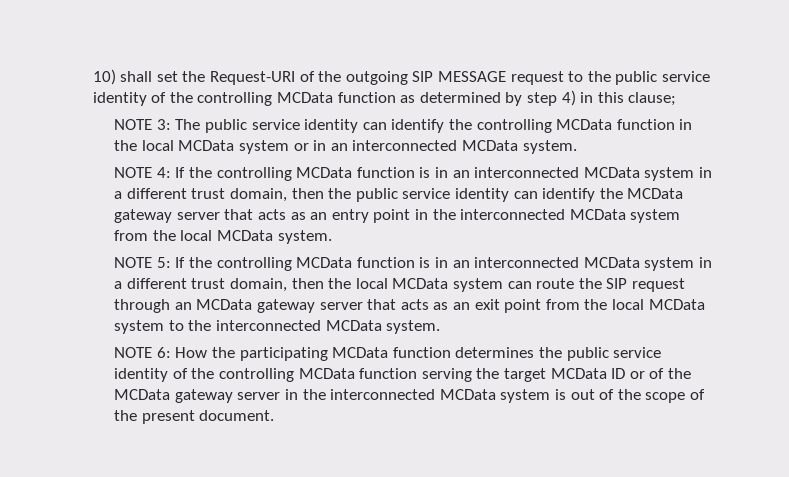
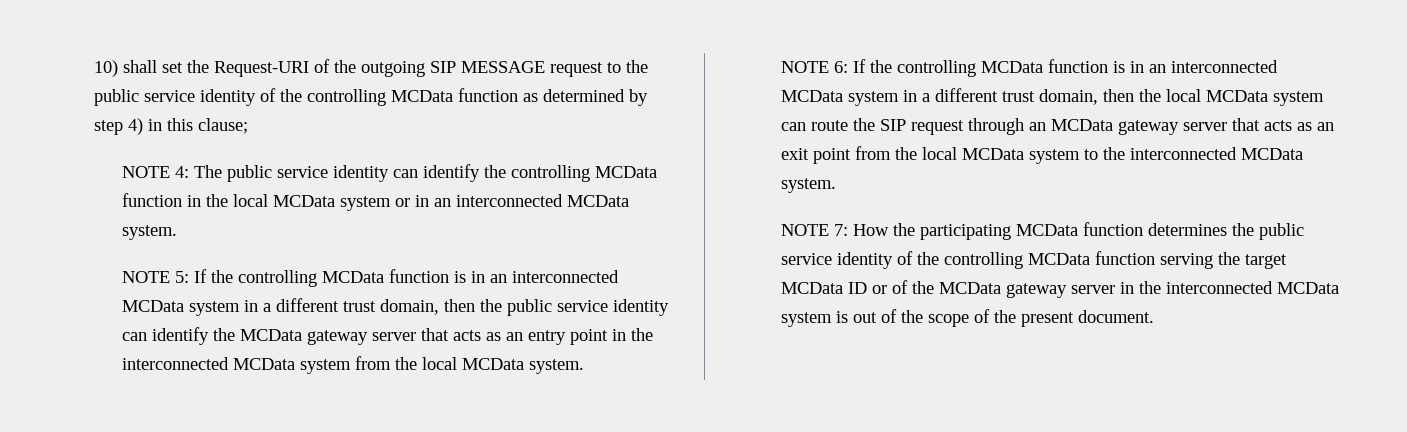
[156,119,171,130] 3: -> [174,166,189,178] 4:
[156,167,171,178] 4: -> [174,271,189,283] 5:
[156,257,171,268] 5: -> [833,61,848,73] 6:
[156,347,171,358] 6: -> [833,224,848,236] 7:

